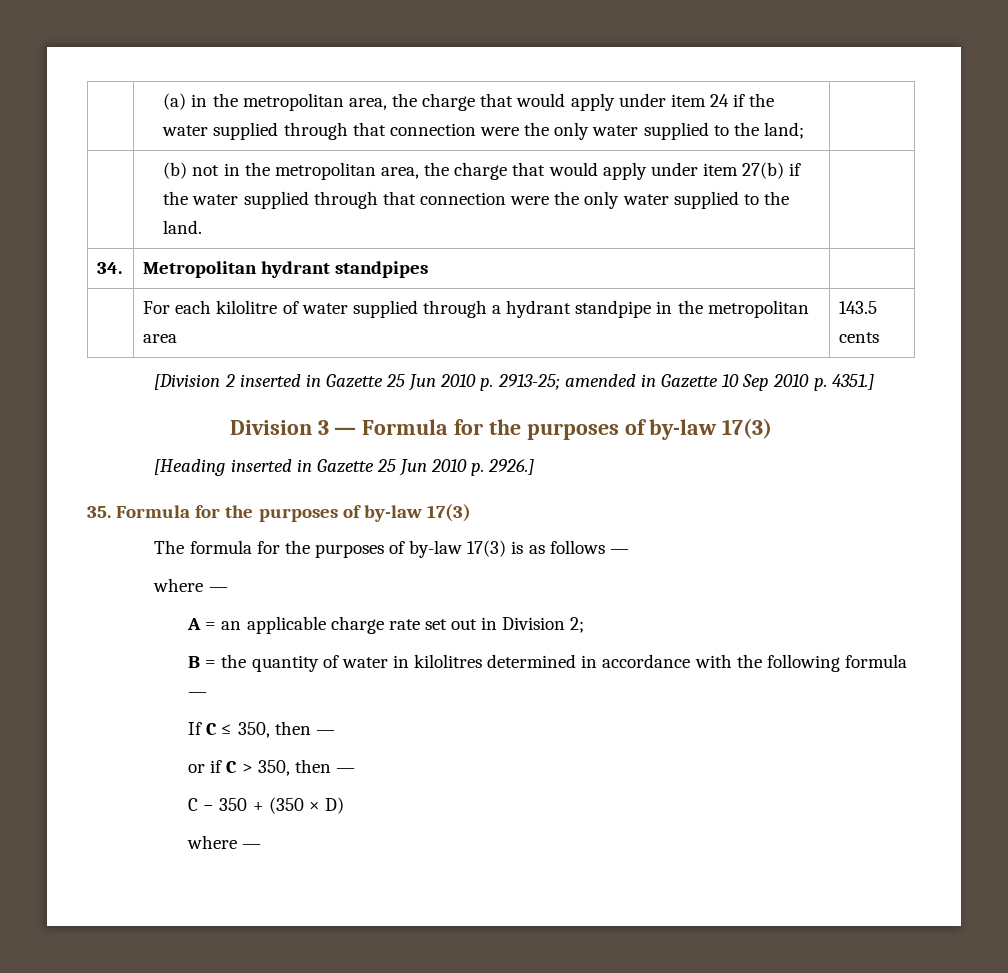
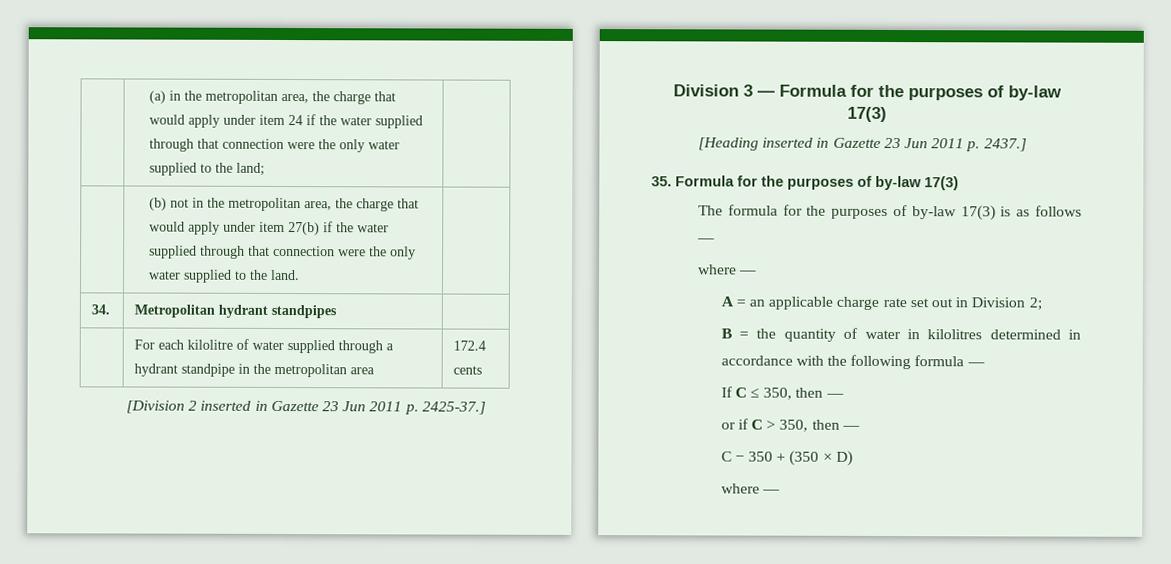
[839,301,878,314] 143.5 -> [453,340,487,351] 172.4
[386,374,874,391] 25 Jun 2010 p. 2913-25; amended in Gazette 10 Sep 2010 p. 4351.] -> [322,401,486,415] 23 Jun 2011 p. 2425-37.]
[376,459,535,476] 25 Jun 2010 p. 2926.] -> [883,137,1027,152] 23 Jun 2011 p. 2437.]

